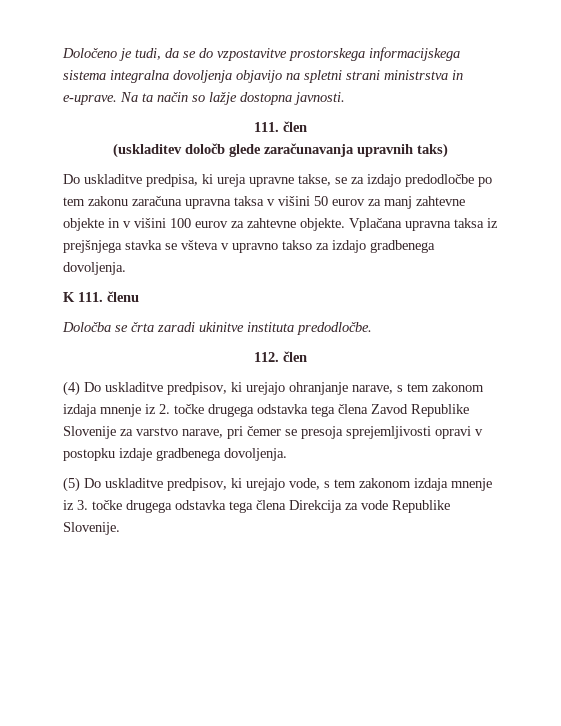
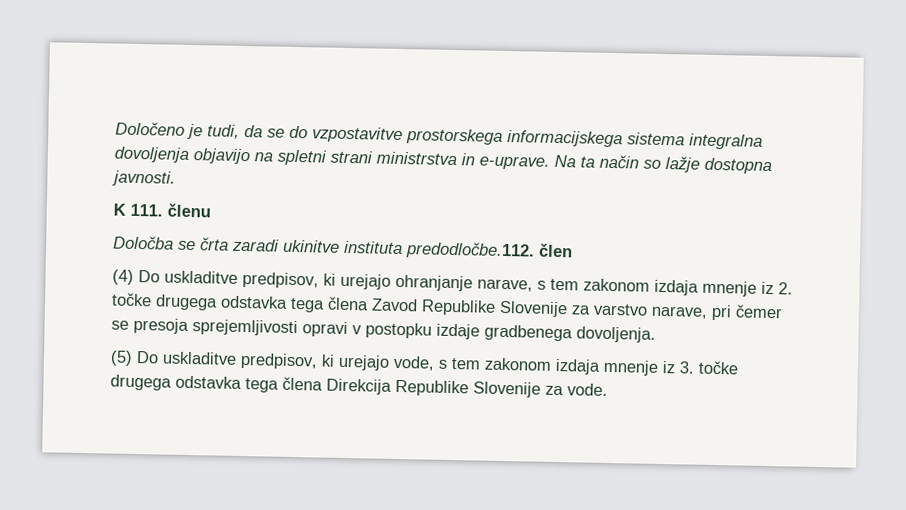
[254,121,307,132] [113,143,448,158] [63,174,492,187] [63,196,465,209] [63,218,498,231] [63,240,435,253] [63,262,126,275] // 111. člen // (uskladitev določb glede zaračunavanja upravnih taks) // Do uskladitve predpisa, ki ureja upravne takse, se za izdajo predodločbe po tem zakonu zaračuna upravna taksa v višini 50 eurov za manj zahtevne objekte in v višini 100 eurov za zahtevne objekte. Vplačana upravna taksa iz prejšnjega stavka se všteva v upravno takso za izdajo gradbenega dovoljenja. -> (176, 178) none
[297,322,372,335] [254,352,279,362] predodločbe. // 112. -> [405,241,535,260] predodločbe.112.
[345,500,450,513] [63,522,120,535] za vode Republike Slovenije. -> [395,379,608,398] Republike Slovenije za vode.

